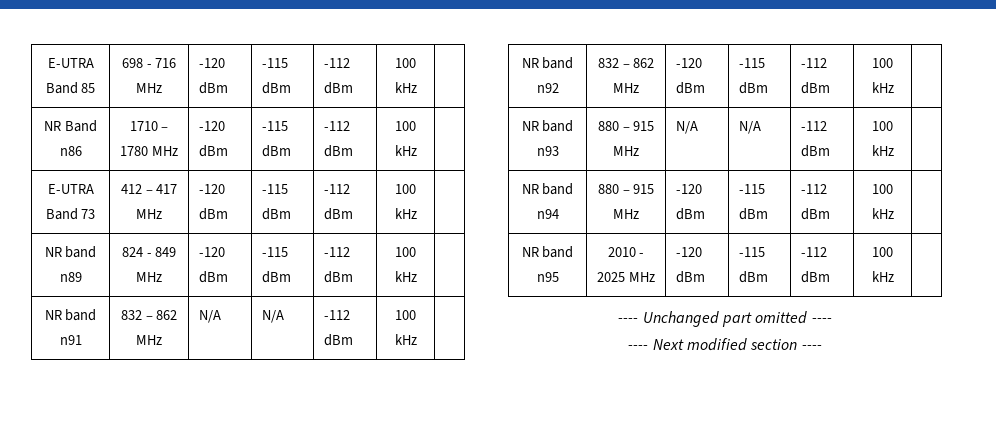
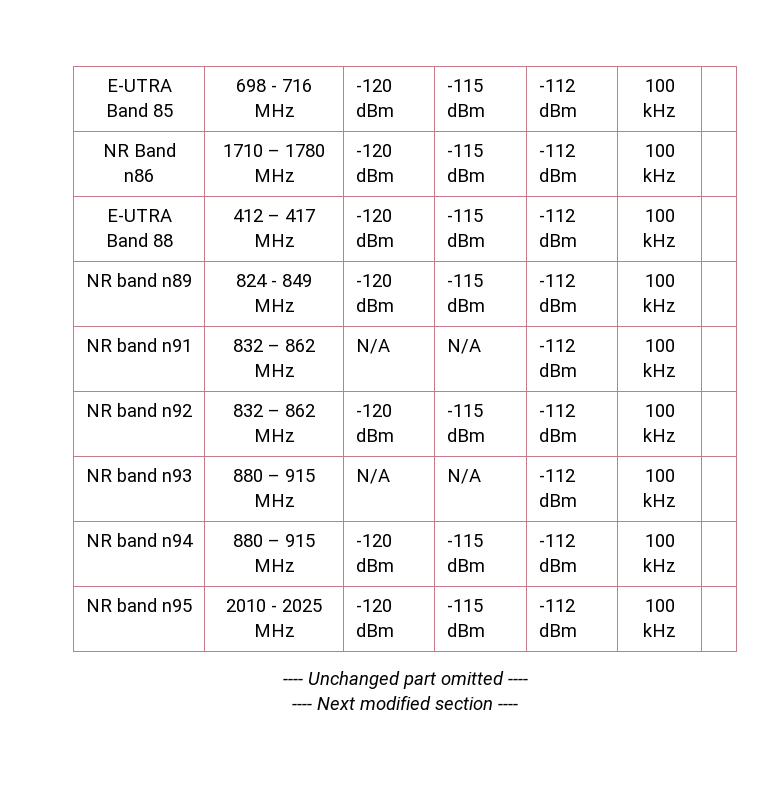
[81,209,96,219] 73 -> [152,234,173,247] 88

